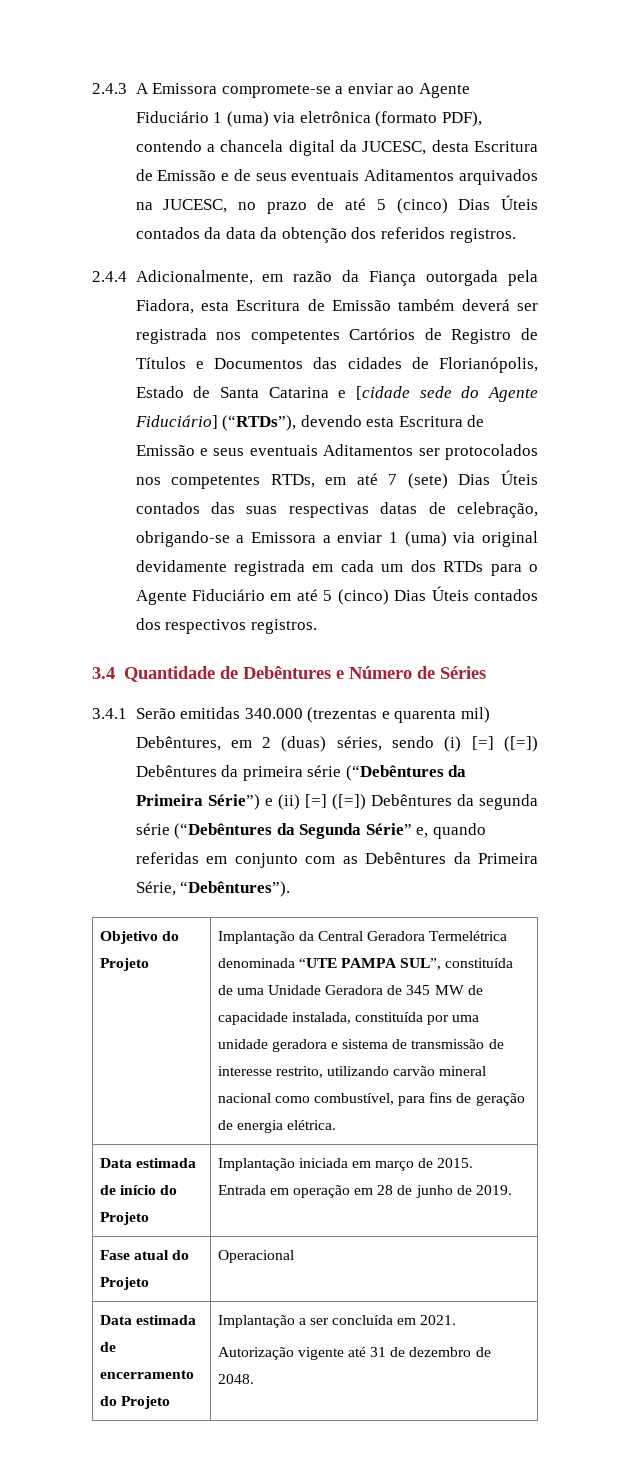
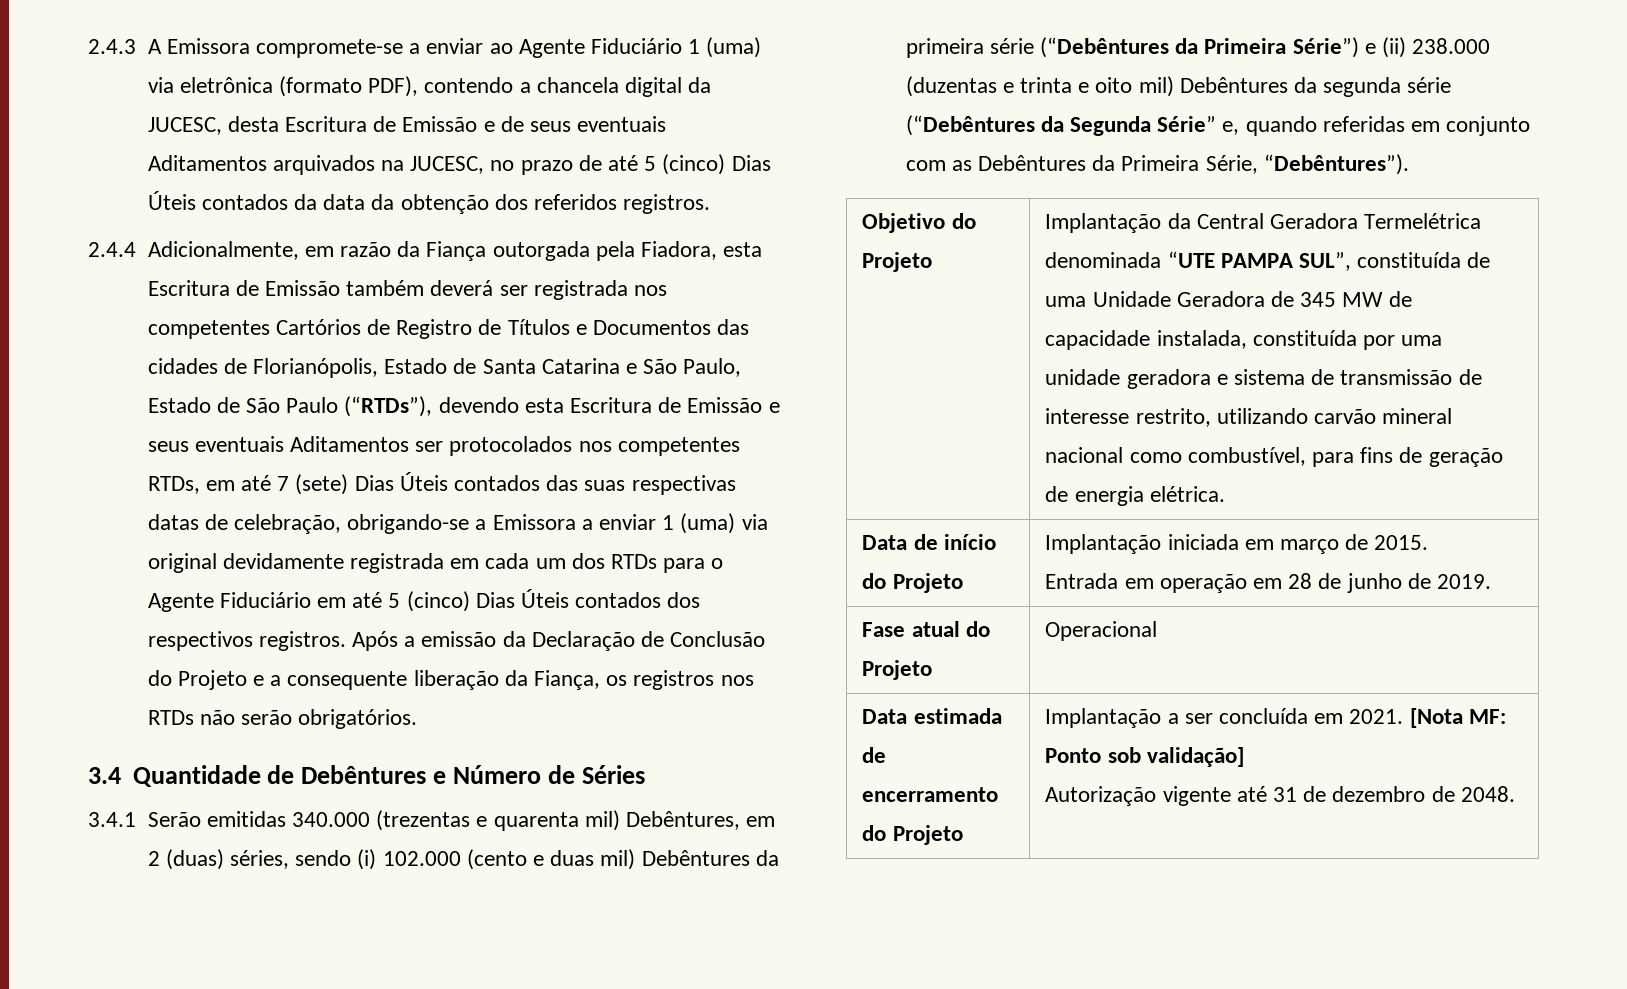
[355,386,538,402] [134,415,218,429] [cidade sede do Agente Fiduciário] -> [643,358,742,377] [147,397,339,413] São Paulo, Estado de São Paulo
(317, 626) none -> [351,631,766,651] [147,670,754,690] [147,709,418,729] Após a emissão da Declaração de Conclusão do Projeto e a consequente liberação da Fiança, os registros nos RTDs não serão obrigatórios.
[471,736,538,752] [=] ([=]) -> [382,849,636,870] 102.000 (cento e duas mil)
[304,794,366,810] [=] ([=]) -> [1412,38,1491,54] [905,76,1174,97] 238.000 (duzentas e trinta e oito mil)
[135,1158,196,1168] estimada -> (908, 542) none
(457, 1320) none -> [1409,708,1506,728] [1045,747,1244,767] [Nota MF: Ponto sob validação]

